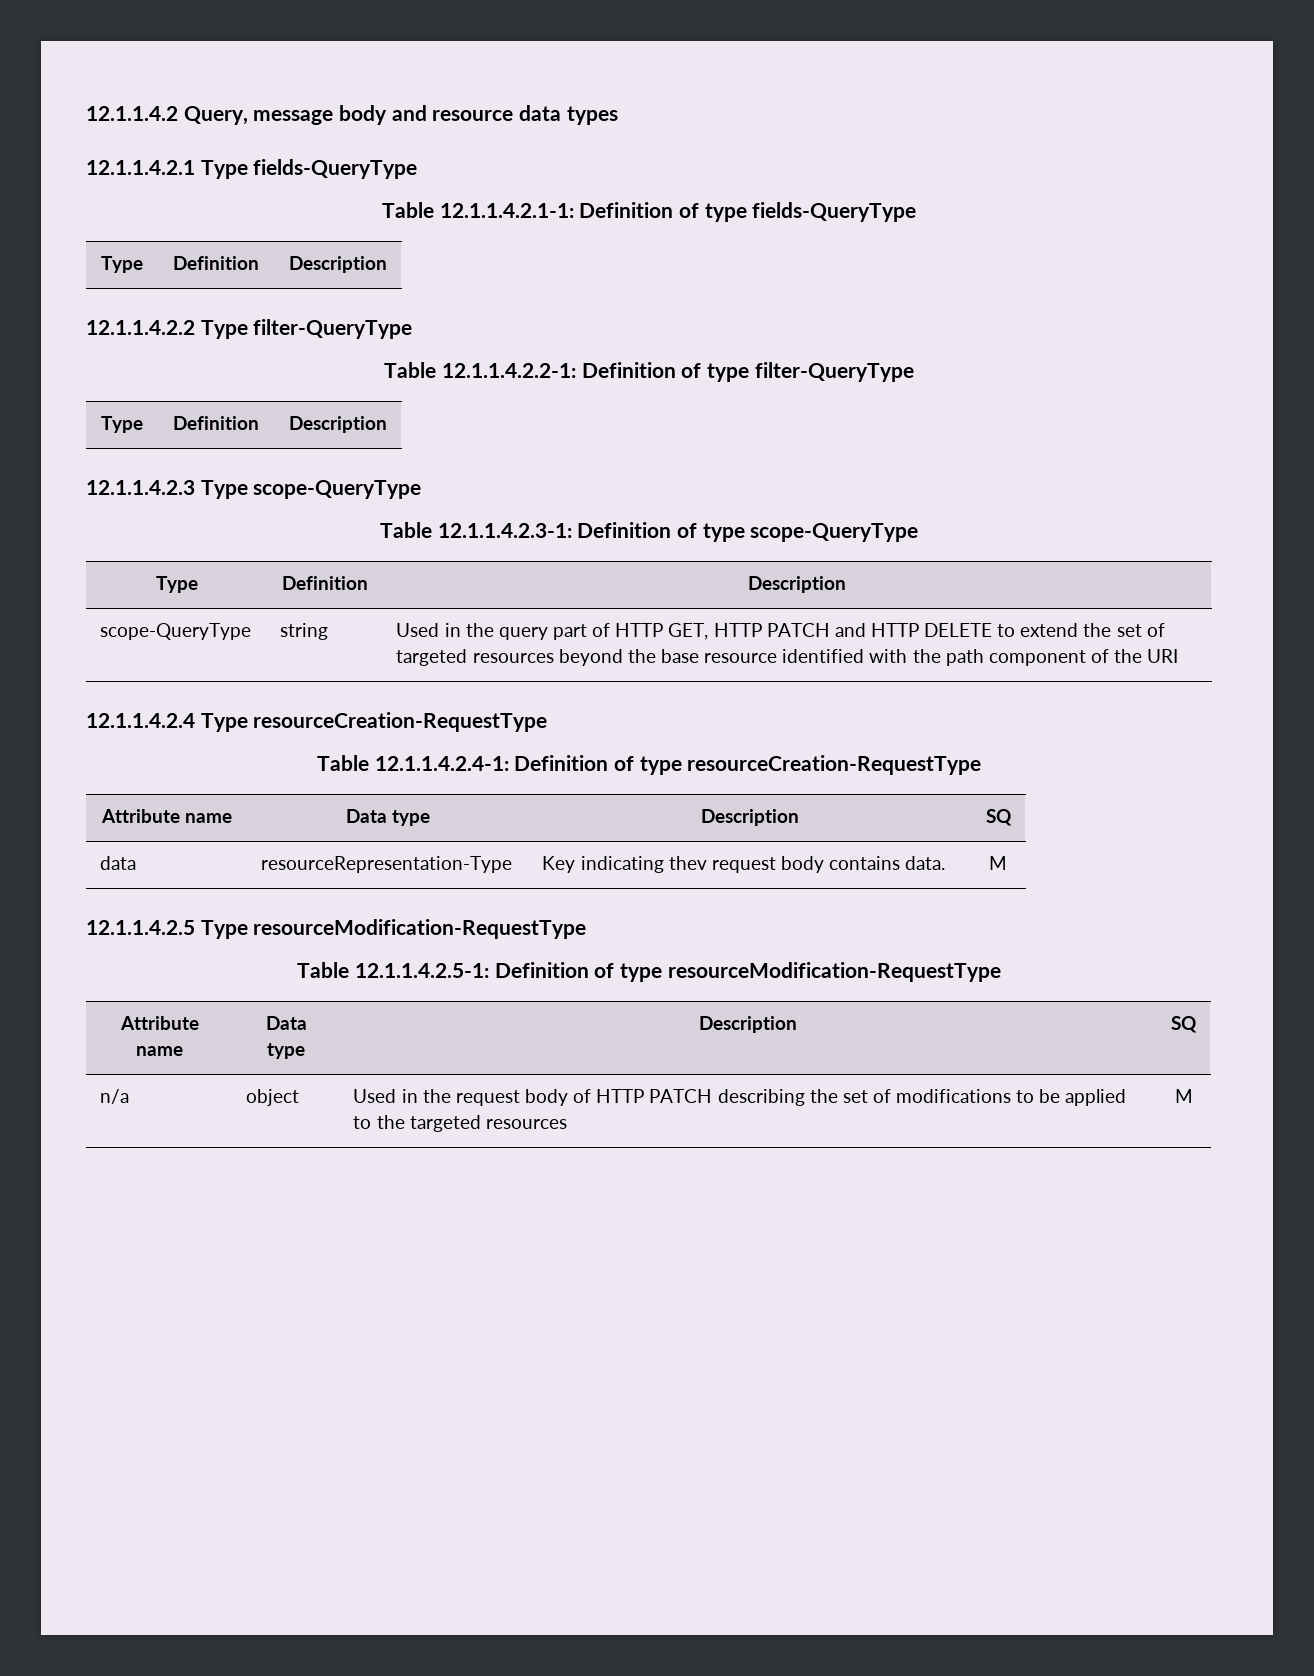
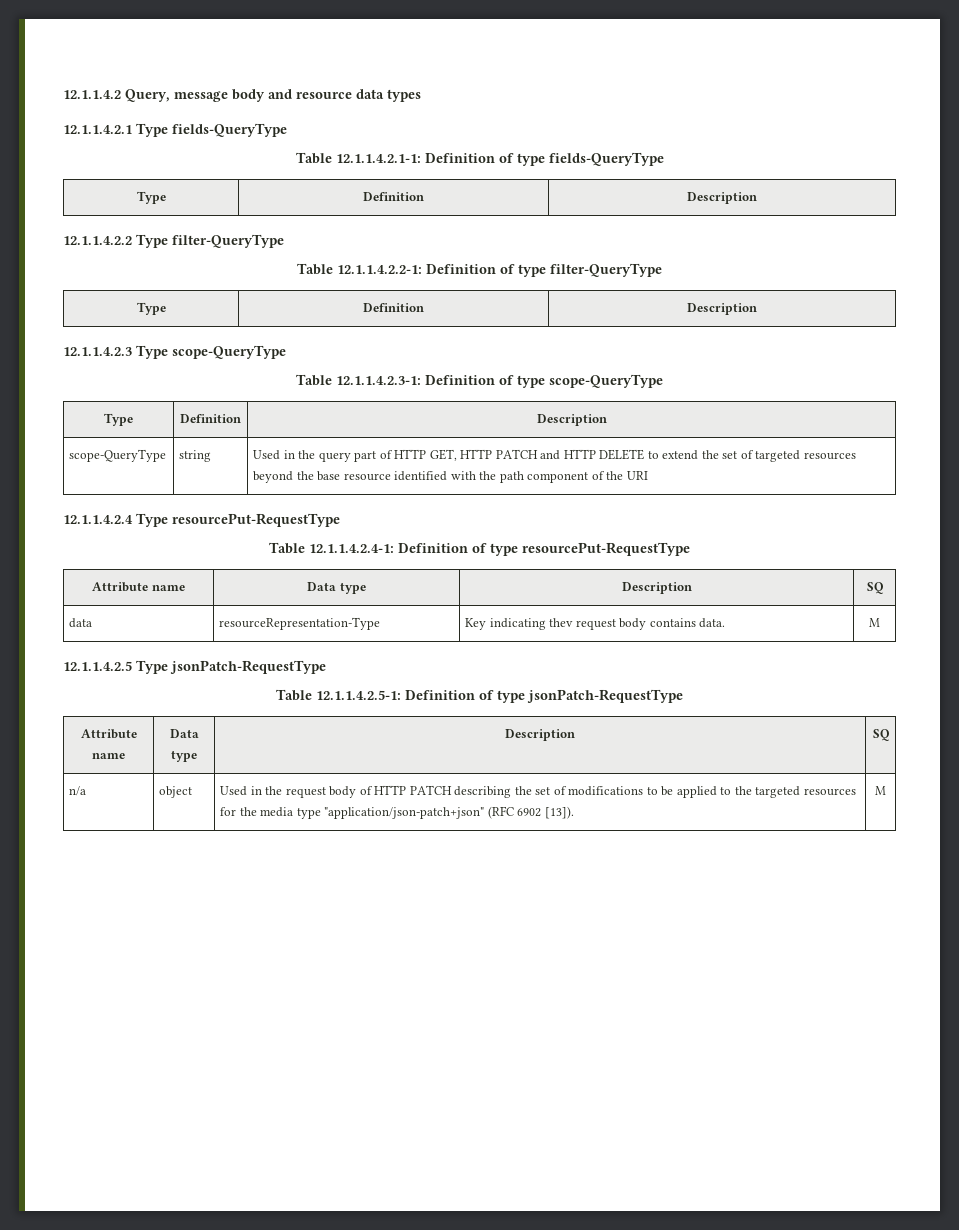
[253,712,548,732] resourceCreation-RequestType -> [172,513,340,527] resourcePut-RequestType
[687,755,982,775] resourceCreation-RequestType -> [522,542,690,556] resourcePut-RequestType
[253,919,587,939] resourceModification-RequestType -> [170,660,326,674] jsonPatch-RequestType
[667,962,1001,982] resourceModification-RequestType -> [527,689,683,703] jsonPatch-RequestType
(567, 1124) none -> [220,806,574,819] for the media type "application/json-patch+json" (RFC 6902 [13]).

